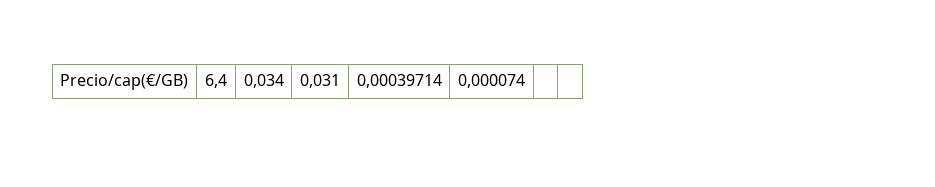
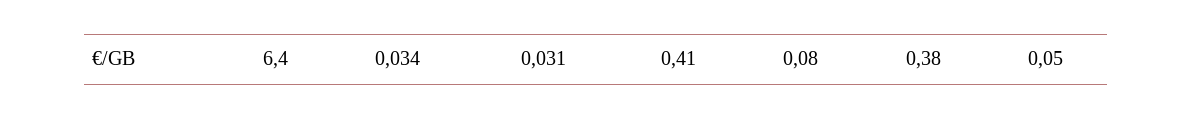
[59,74,188,90] Precio/cap(€/GB) -> [92,51,136,65] €/GB
[356,74,442,88] [458,74,525,88] 0,00039714 | 0,000074 | | -> [660,51,696,69] [783,51,818,69] [905,51,941,69] [1028,51,1063,69] 0,41 | 0,08 | 0,38 | 0,05

